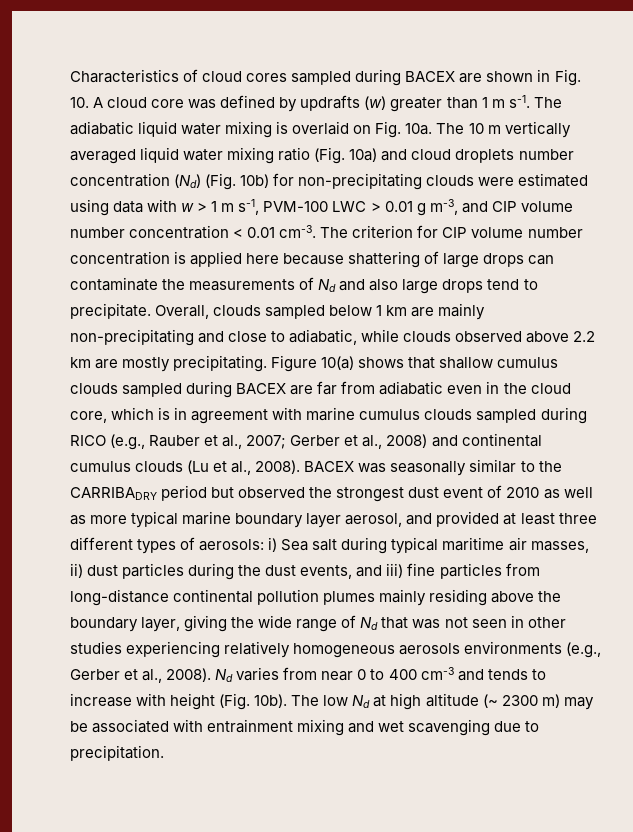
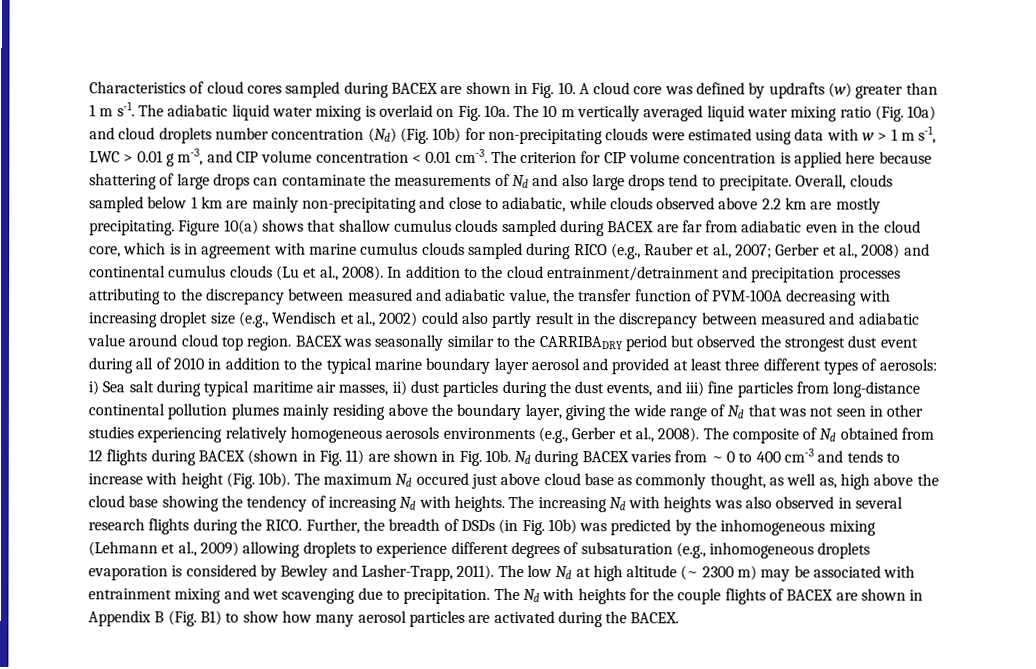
[263,201,329,212] PVM-100 -> (937, 134) none
[70,227,125,238] number -> (313, 156) none
[527,227,583,238] number -> (681, 157) none
(301, 467) none -> [387,265,901,283] [89,288,891,306] [89,311,920,329] [87,334,292,351] In addition to the cloud entrainment/detrainment and precipitation processes attributing to the discrepancy between measured and adiabatic value, the transfer function of PVM-100A decreasing with increasing droplet size (e.g., Wendisch et al., 2002) could also partly result in the discrepancy between measured and adiabatic value around cloud top region.
[487,485,593,499] [70,515,128,525] of 2010 as well as more -> [88,357,323,374] during all of 2010 in addition to the
[345,513,403,527] aerosol, -> [530,358,580,371] aerosol
[215,669,234,682] Nd -> [702,427,935,444] [88,449,629,467] The composite of Nd obtained from 12 flights during BACEX (shown in Fig. 11) are shown in Fig. 10b. Nd during BACEX
[321,671,354,681] near -> [710,456,723,463] ~
(320, 700) none -> [322,472,939,490] [88,495,904,513] [88,518,876,536] [88,541,871,559] [88,564,524,581] maximum Nd occured just above cloud base as commonly thought, as well as, high above the cloud base showing the tendency of increasing Nd with heights. The increasing Nd with heights was also observed in several research flights during the RICO. Further, the breadth of DSDs (in Fig. 10b) was predicted by the inhomogeneous mixing (Lehmann et al., 2009) allowing droplets to experience different degrees of subsaturation (e.g., inhomogeneous droplets evaporation is considered by Bewley and Lasher-Trapp, 2011). The
(164, 753) none -> [493,587,924,605] [88,610,680,628] The Nd with heights for the couple flights of BACEX are shown in Appendix B (Fig. B1) to show how many aerosol particles are activated during the BACEX.

